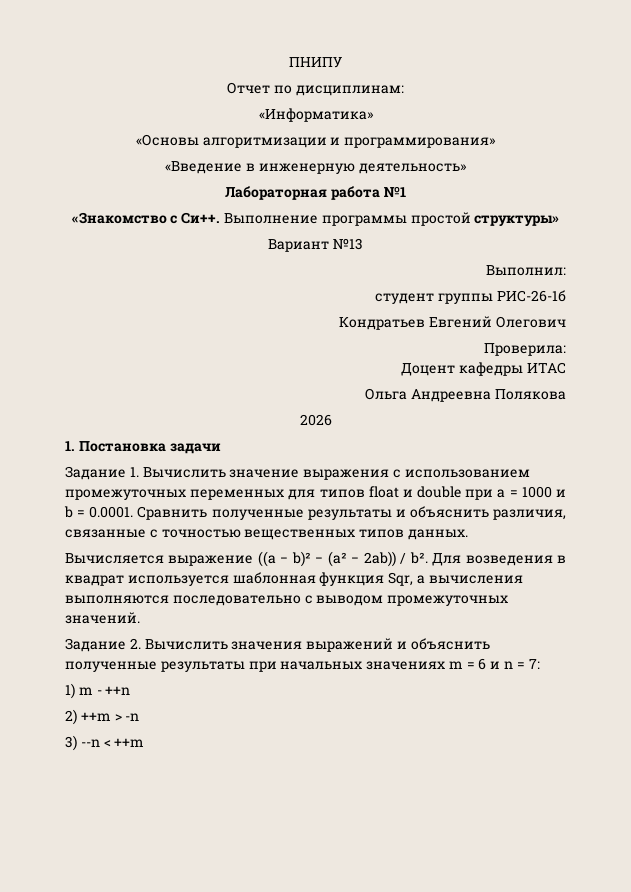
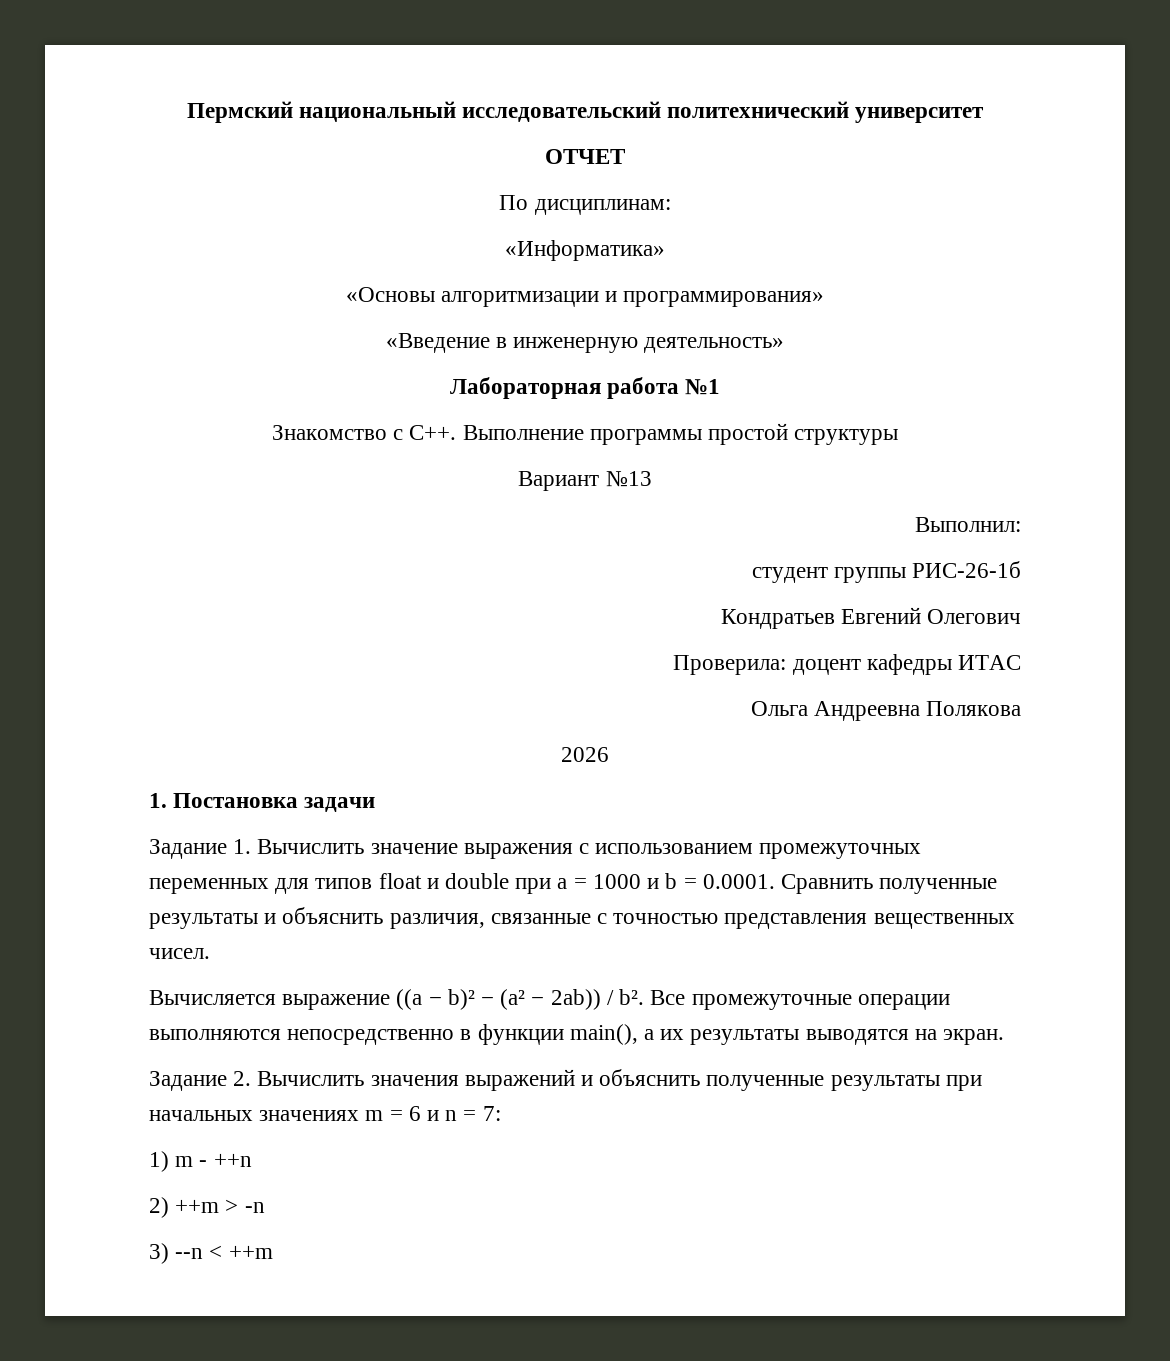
[289,57,342,68] [227,82,292,94] ПНИПУ // Отчет по -> [186,101,985,123] [545,149,625,164] [499,195,529,210] Пермский национальный исследовательский политехнический университет // ОТЧЕТ // По
[71,212,221,224] «Знакомство с Си++. -> [271,425,457,440] Знакомство с C++.
[474,215,560,226] структуры» -> [794,429,899,445] структуры
[401,363,456,376] // Доцент -> [792,659,861,675] доцент
[244,529,468,540] вещественных типов данных. -> [724,913,1015,929] [149,948,210,959] представления вещественных чисел.
[432,553,566,566] [65,572,523,586] [65,595,509,606] [65,612,140,624] Для возведения в квадрат используется шаблонная функция Sqr, а вычисления выполняются последовательно с выводом промежуточных значений. -> [650,990,950,1010] [149,1024,1005,1045] Все промежуточные операции выполняются непосредственно в функции main(), а их результаты выводятся на экран.

